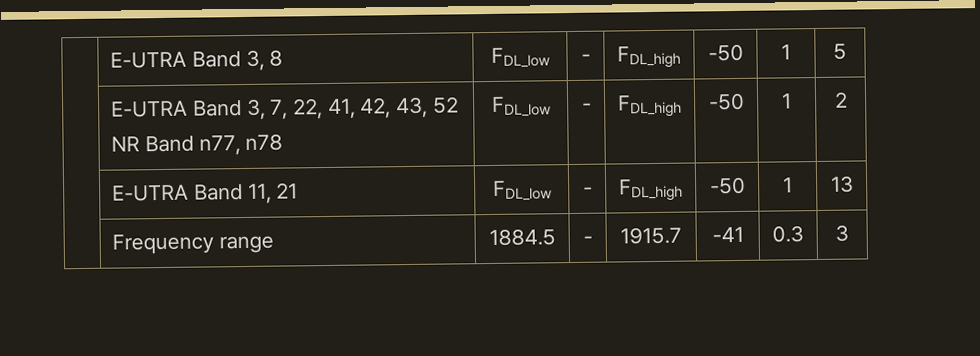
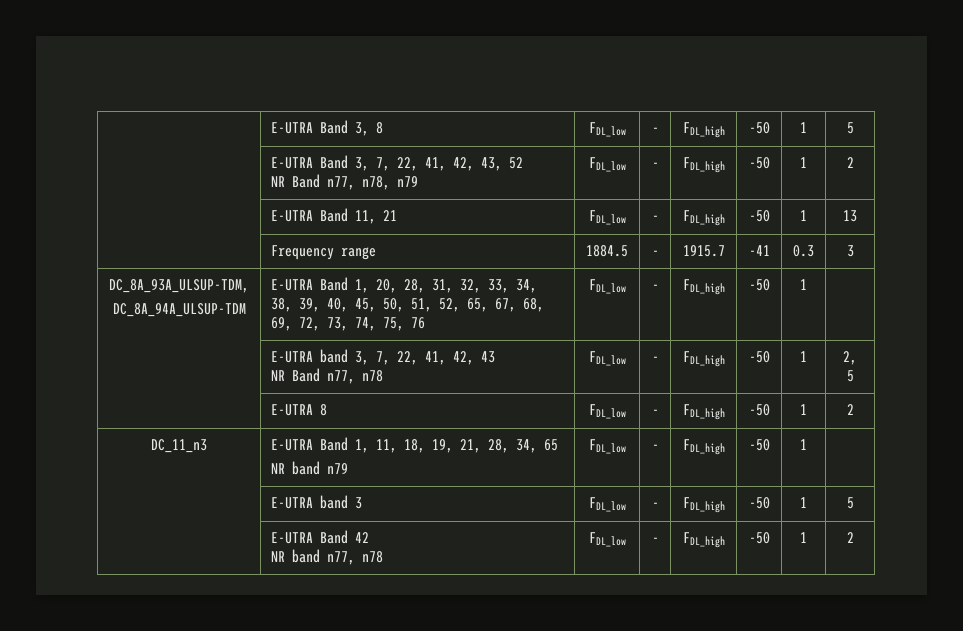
[245,133,284,151] n78 -> [362,176,419,190] n78, n79
(849, 233) none -> [109,279,249,293] [112,303,246,317] [271,277,538,293] [271,298,545,312] [271,317,426,331] [588,279,626,294] [651,284,659,290] [682,279,725,295] [748,279,770,291] [800,279,807,290] [271,349,496,365] [271,368,384,384] [588,351,626,366] [651,356,659,362] [682,351,725,367] [748,351,770,363] [800,351,807,362] [843,351,857,365] [846,370,854,382] [271,404,328,416] [588,404,626,419] [651,409,659,415] [682,404,725,420] [748,404,770,416] [800,404,807,415] [846,404,854,415] [151,439,207,453] [271,437,559,453] [271,461,349,475] [588,439,626,454] [651,444,659,450] [682,439,725,455] [748,439,770,451] [800,439,807,450] [271,495,363,509] [588,497,626,512] [651,502,659,508] [682,497,725,513] [748,497,770,509] [800,497,807,508] [846,497,854,509] [271,530,370,544] [271,549,384,565] [588,532,626,547] [651,537,659,543] [682,532,725,548] [748,532,770,544] [800,532,807,543] [846,532,854,543] // DC_8A_93A_ULSUP-TDM, // DC_8A_94A_ULSUP-TDM | E-UTRA Band 1, 20, 28, 31, 32, 33, 34, 38, 39, 40, 45, 50, 51, 52, 65, 67, 68, 69, 72, 73, 74, 75, 76 | FDL_low | - | FDL_high | -50 | 1 | // | E-UTRA band 3, 7, 22, 41, 42, 43 // NR Band n77, n78 | FDL_low | - | FDL_high | -50 | 1 | 2, 5 // | E-UTRA 8 | FDL_low | - | FDL_high | -50 | 1 | 2 // DC_11_n3 | E-UTRA Band 1, 11, 18, 19, 21, 28, 34, 65 // NR band n79 | FDL_low | - | FDL_high | -50 | 1 | // | E-UTRA band 3 | FDL_low | - | FDL_high | -50 | 1 | 5 // | E-UTRA Band 42 // NR band n77, n78 | FDL_low | - | FDL_high | -50 | 1 | 2

